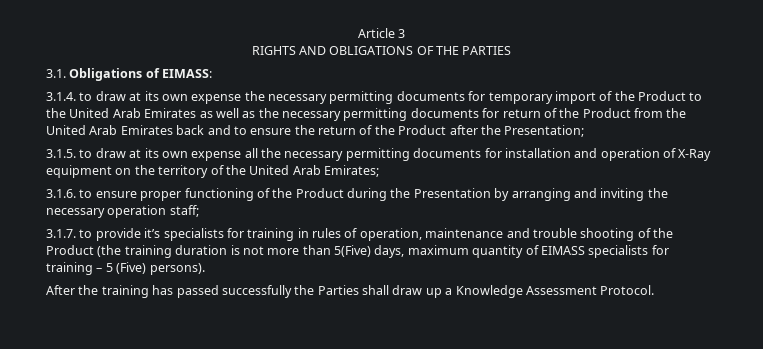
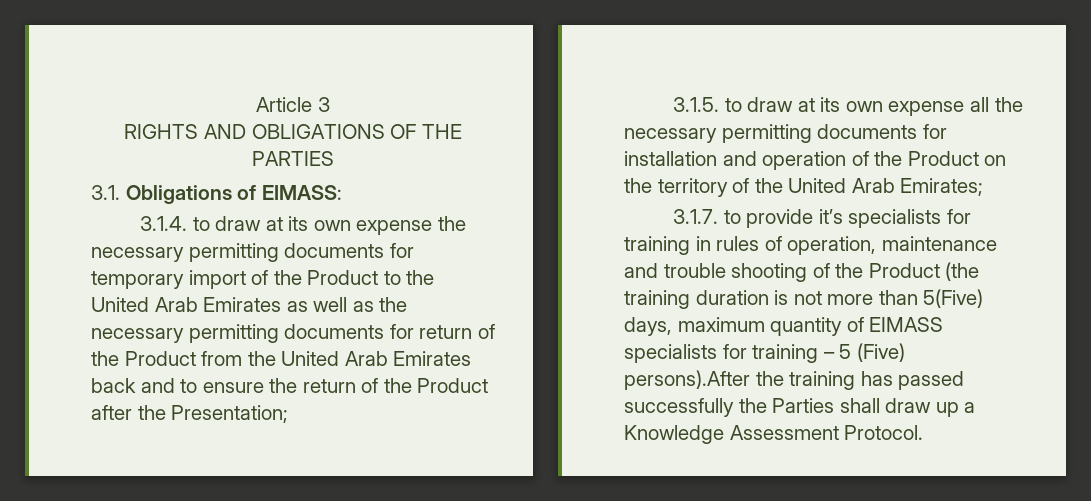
[678,149,712,161] [46,165,112,178] X-Ray equipment -> [874,151,979,166] the Product
[46,188,668,201] [46,205,199,218] // 3.1.6. to ensure proper functioning of the Product during the Presentation by arranging and inviting the necessary operation staff; -> (984, 187) none
[149,263,205,275] [46,285,75,295] persons). // After -> [624,370,750,390] persons).After

